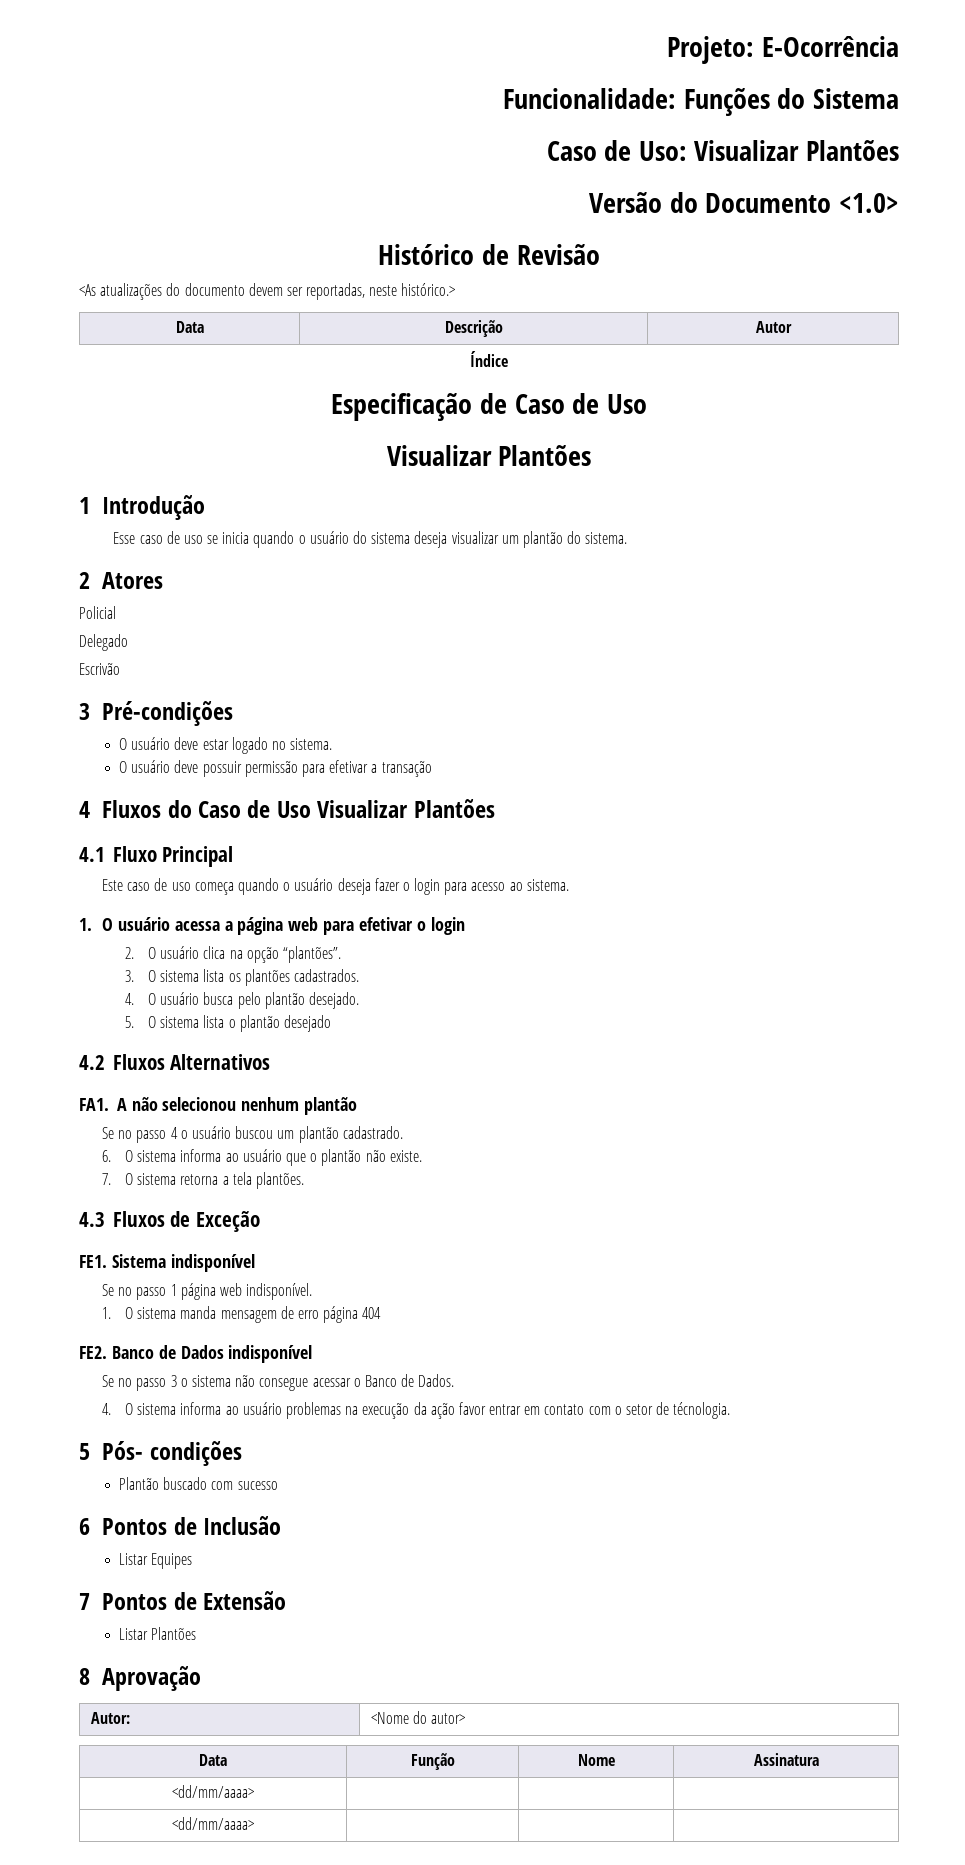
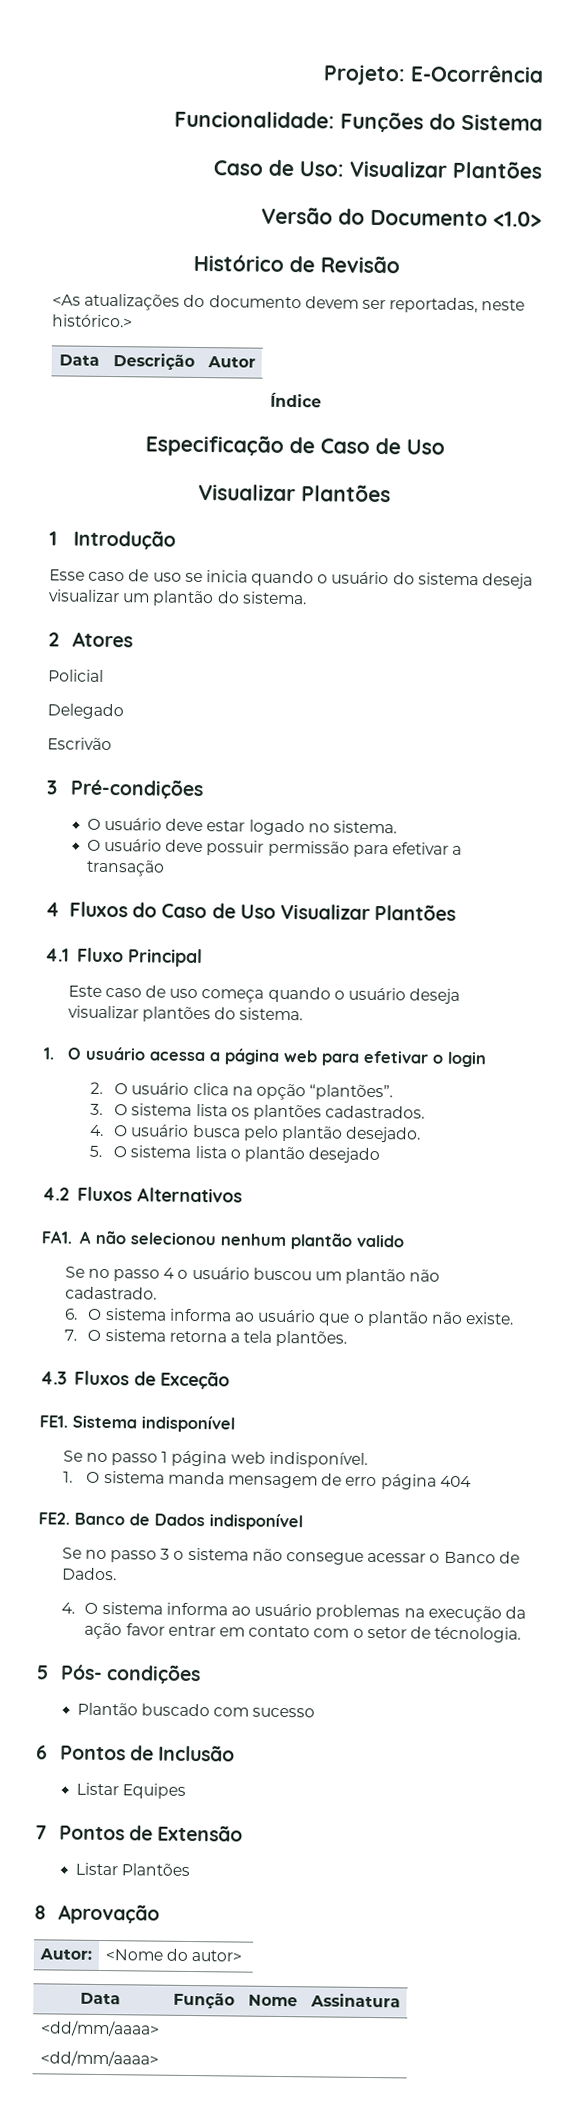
[374,878,523,895] fazer o login para acesso ao -> [67,1005,237,1023] visualizar plantões do
(358, 1106) none -> [355,1234,404,1248] valido
(339, 1134) none -> [409,1269,441,1282] não

